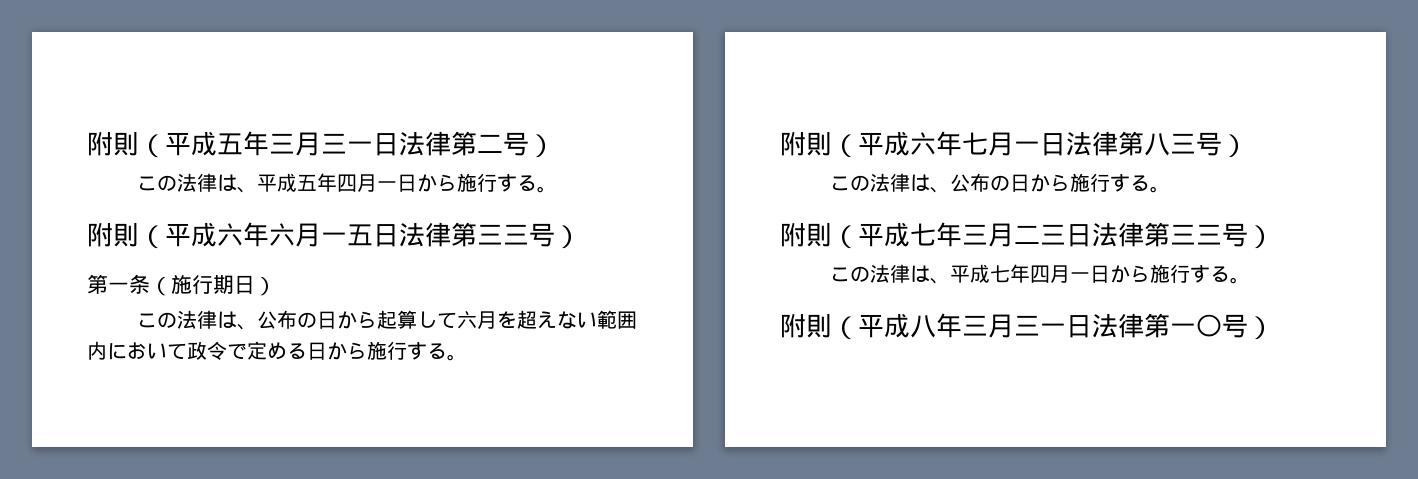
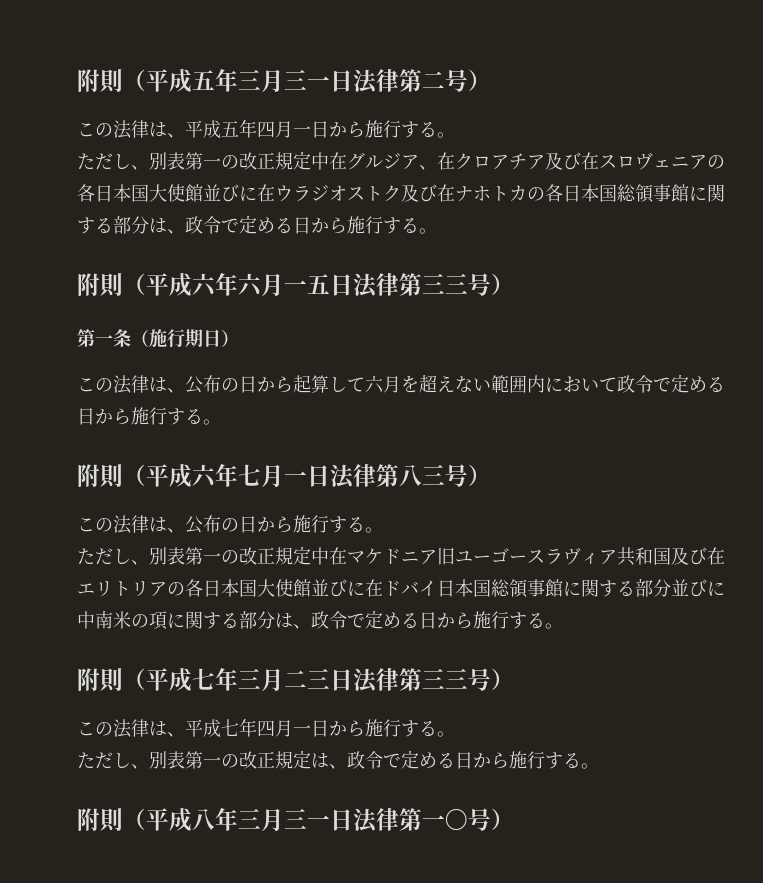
(557, 189) none -> [77,151,725,170] [77,184,725,203] [77,215,437,234] // ただし、別表第一の改正規定中在グルジア、在クロアチア及び在スロヴェニアの各日本国大使館並びに在ウラジオストク及び在ナホトカの各日本国総領事館に関する部分は、政令で定める日から施行する。
(1170, 189) none -> [77,546,725,566] [77,579,725,598] [77,610,563,630] // ただし、別表第一の改正規定中在マケドニア旧ユーゴースラヴィア共和国及び在エリトリアの各日本国大使館並びに在ドバイ日本国総領事館に関する部分並びに中南米の項に関する部分は、政令で定める日から施行する。
(1250, 280) none -> [77,750,599,769] // ただし、別表第一の改正規定は、政令で定める日から施行する。

